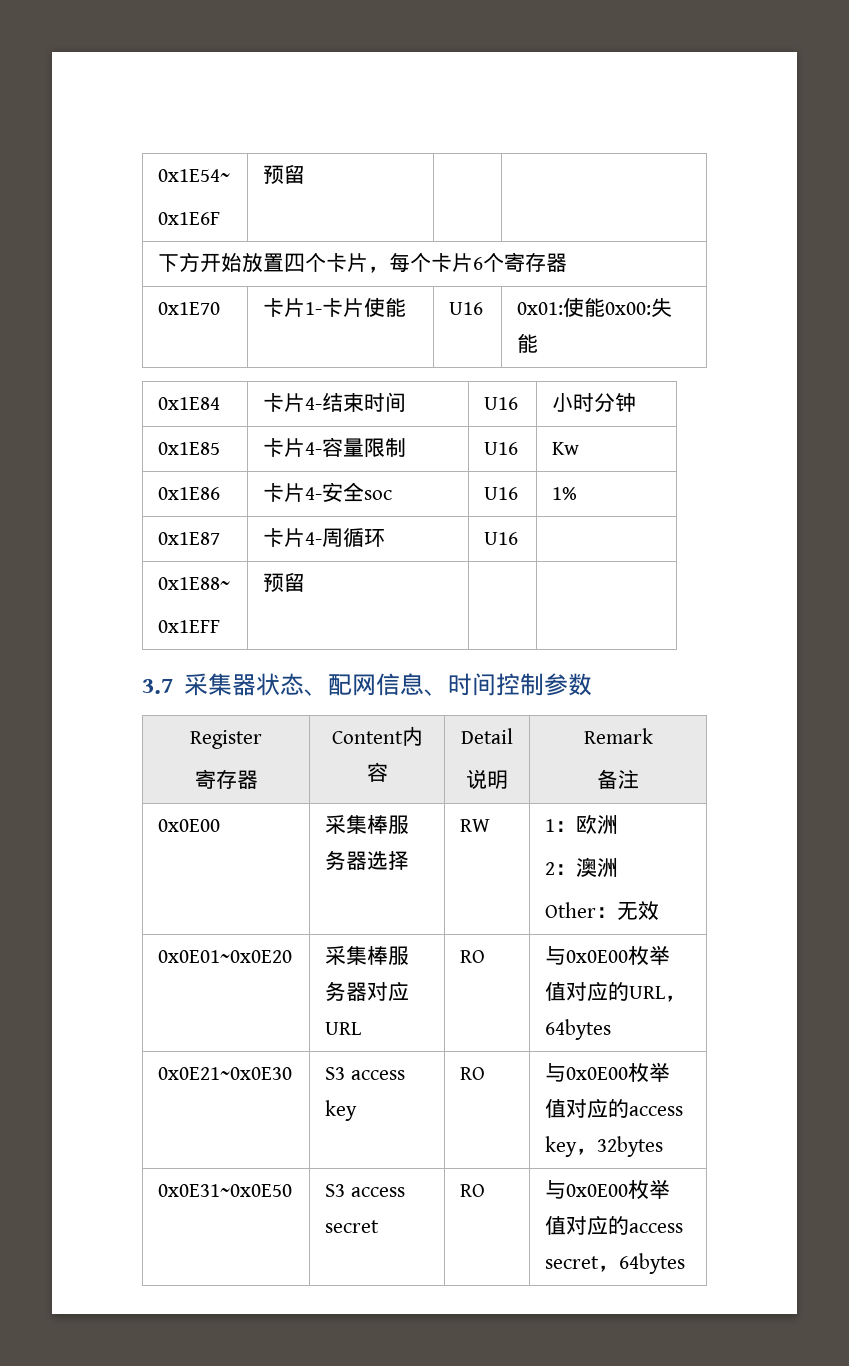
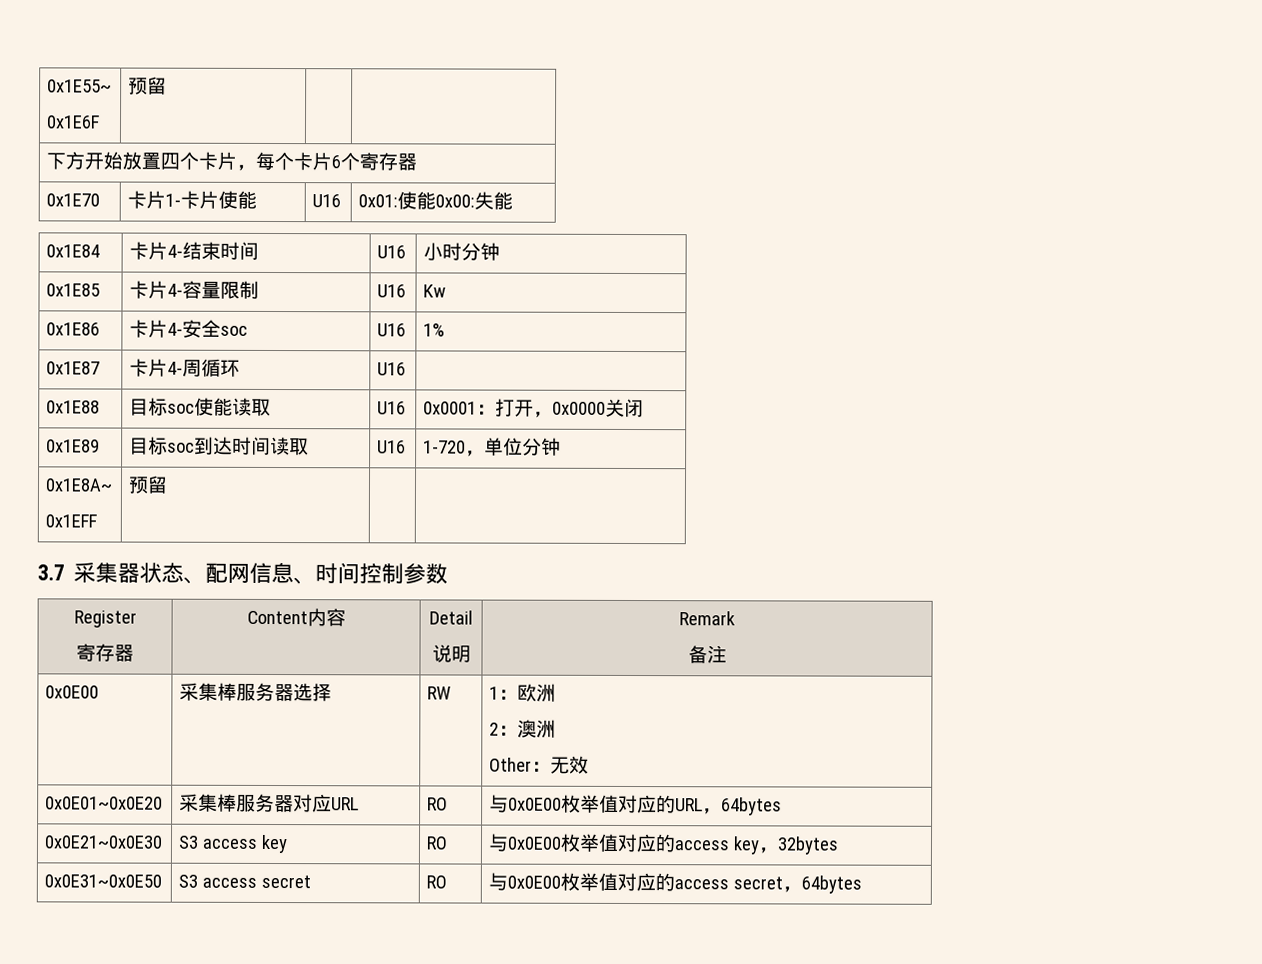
[158,169,231,182] 0x1E54~ -> [47,79,113,93] 0x1E55~
[158,577,231,590] 0x1E88~ -> [46,400,101,414] [129,397,272,416] [377,401,407,415] [423,398,645,418] [46,439,101,453] [129,436,310,456] [377,440,407,454] [423,437,562,457] [45,478,114,492] 0x1E88 | 目标soc使能读取 | U16 | 0x0001：打开，0x0000关闭 // 0x1E89 | 目标soc到达时间读取 | U16 | 1-720，单位分钟 // 0x1E8A~

